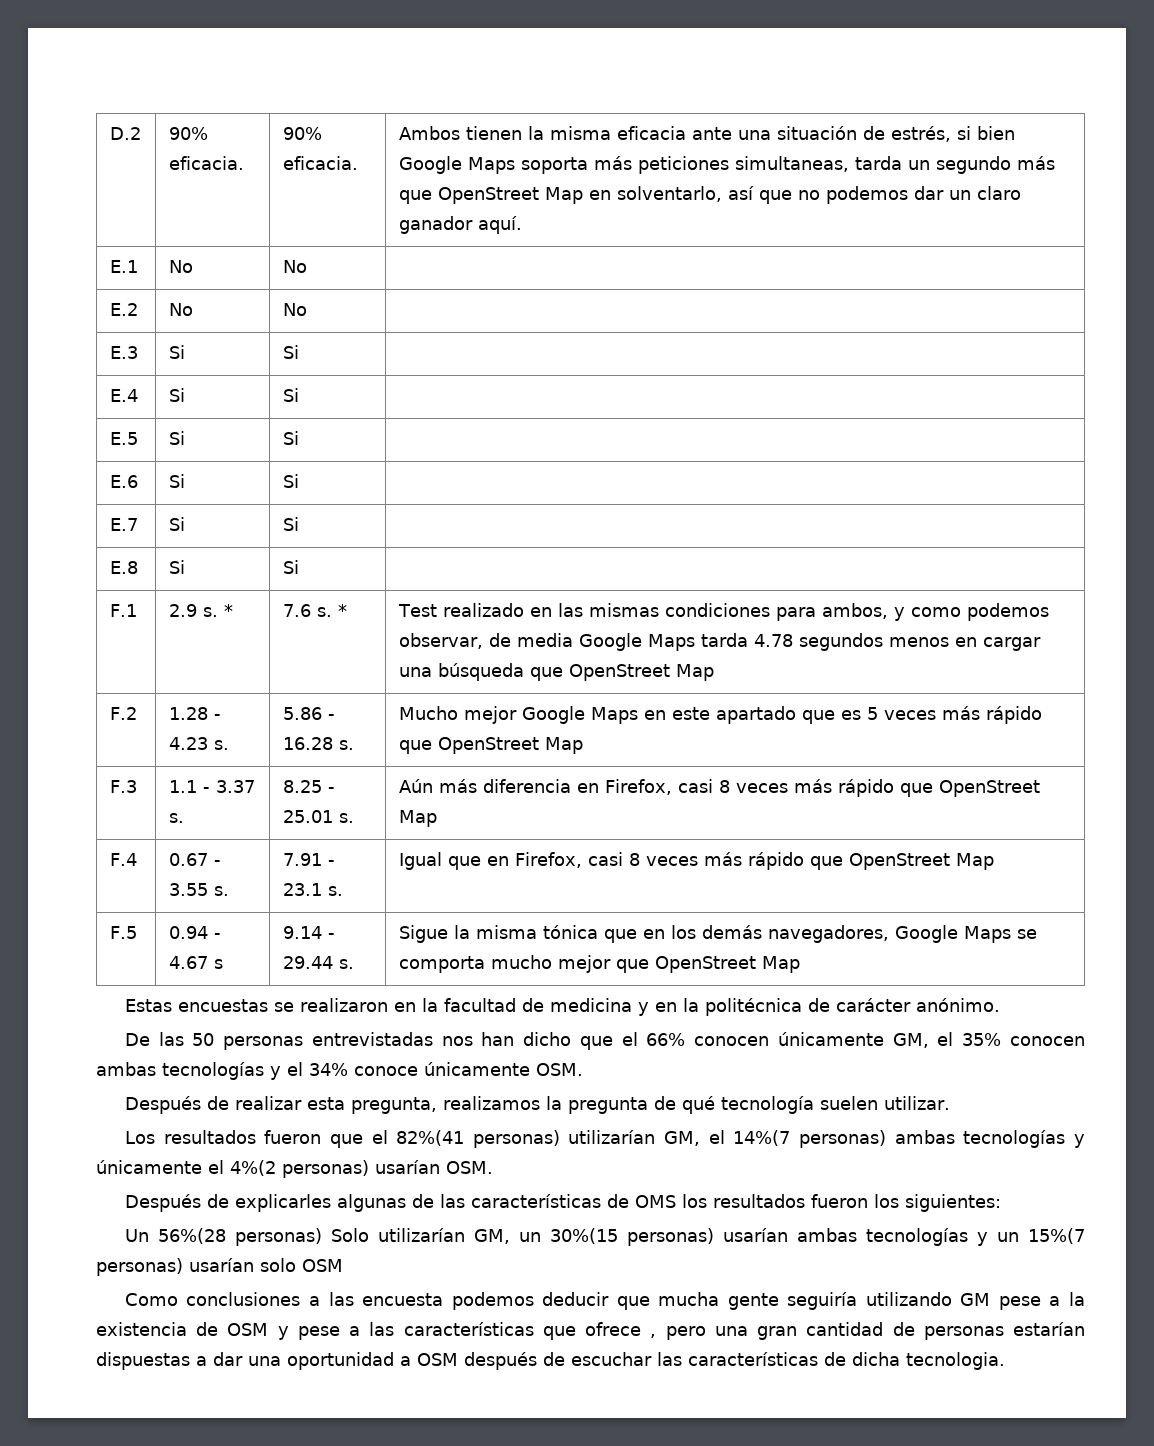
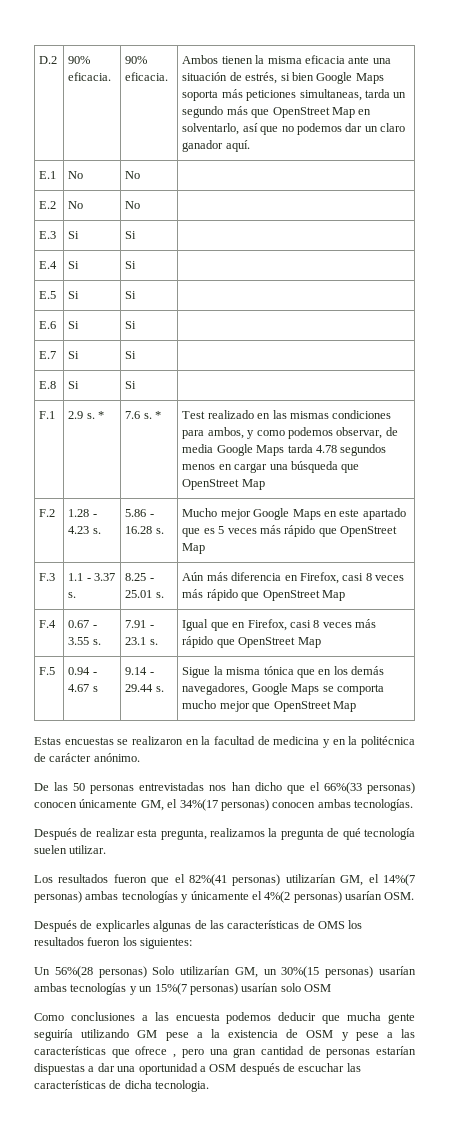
[646,1033,686,1046] 66% -> [323,782,415,794] 66%(33 personas)
[962,1033,1085,1046] [96,1062,583,1080] 35% conocen ambas tecnologías y el 34% conoce únicamente OSM. -> [179,799,413,811] 34%(17 personas) conocen ambas tecnologías.

